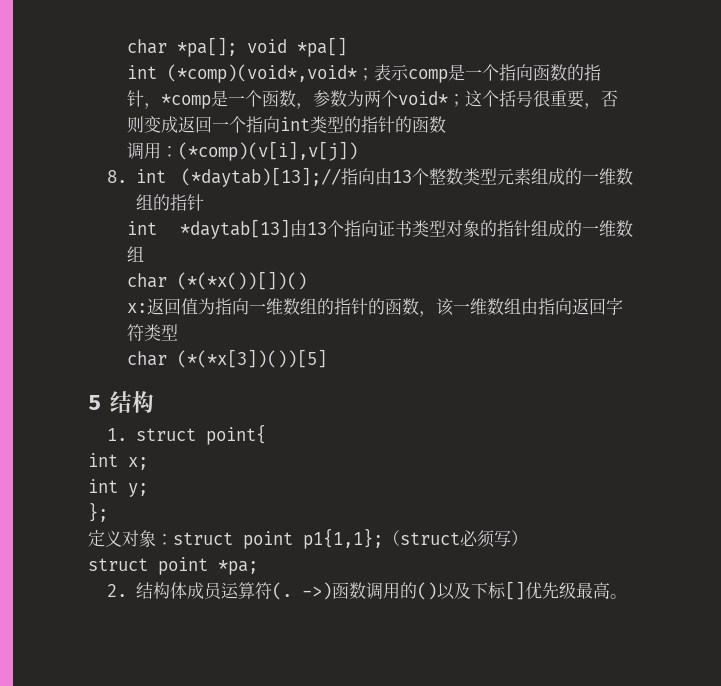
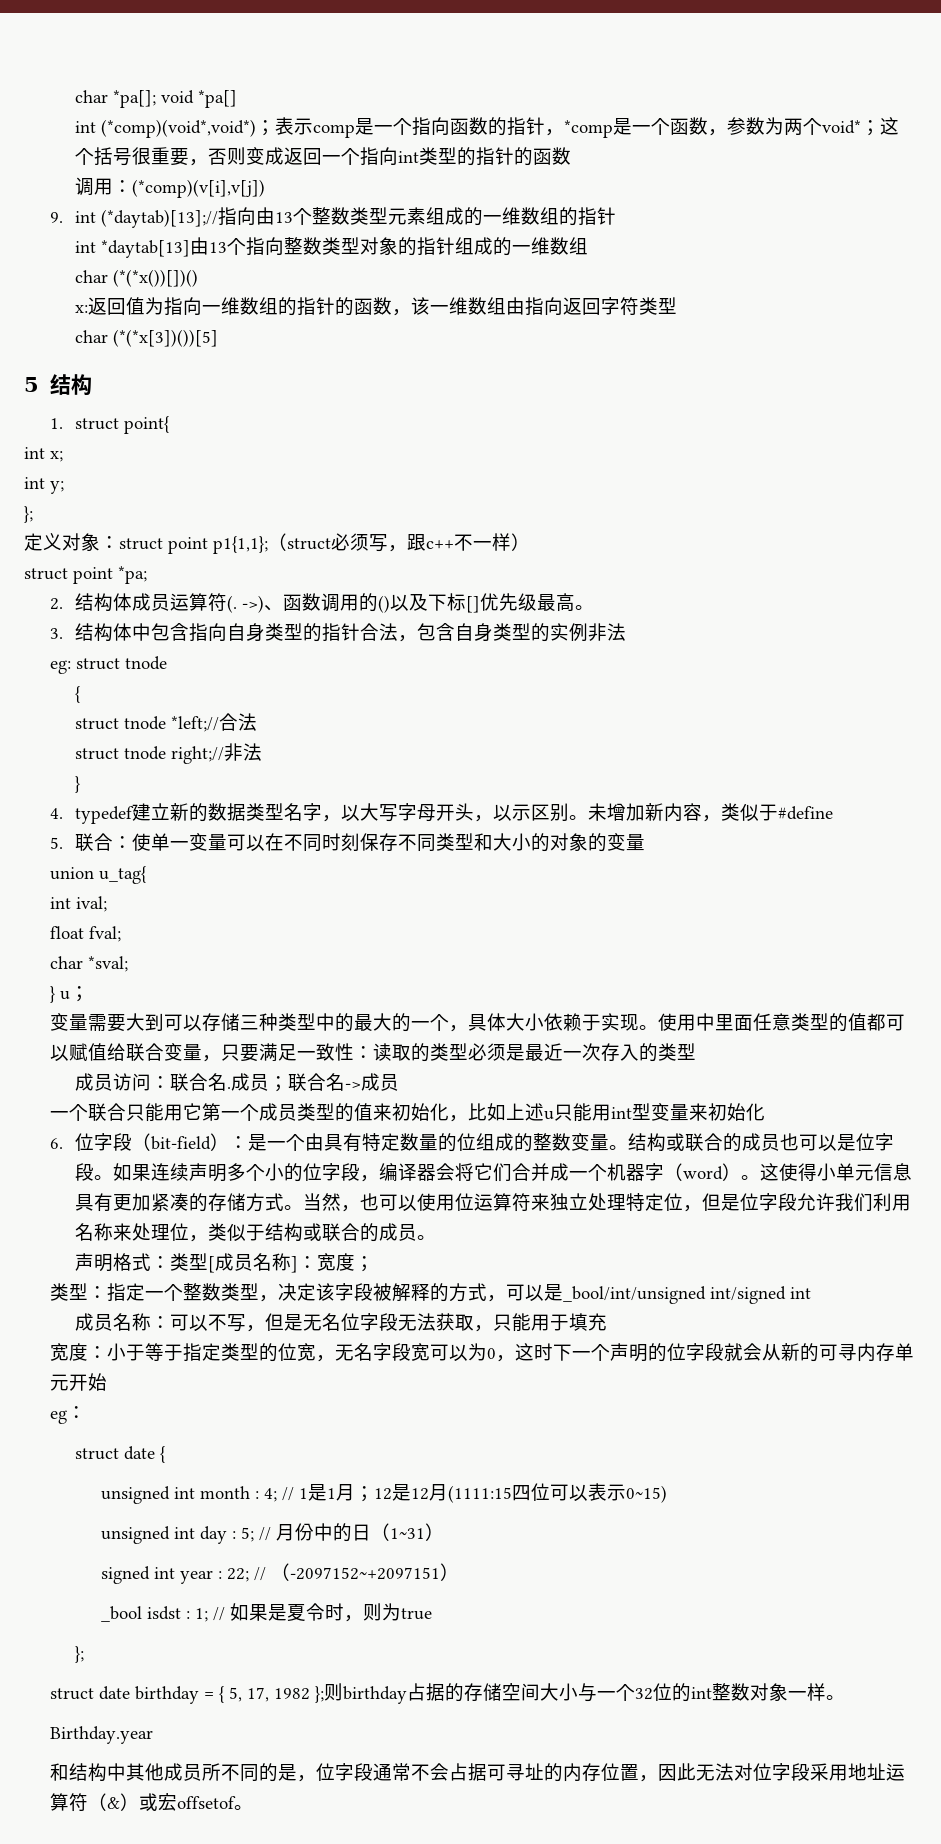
[166,64,357,83] (*comp)(void*,void* -> [101,119,257,138] (*comp)(void*,void*)
[107,170,128,183] 8. -> [49,212,63,223] 9.
[378,220,412,237] 证书 -> [284,237,323,255] 整数
(511, 538) none -> [388,533,511,552] ，跟c++不一样
(332, 591) none -> [264,605,284,611] 、
(627, 596) none -> [49,623,627,642] [49,656,167,674] [75,686,81,703] [75,713,258,732] [75,743,263,764] [75,776,81,793] [49,803,834,824] [49,833,646,852] [49,866,146,884] [49,896,107,912] [49,926,121,942] [49,956,128,972] [49,986,89,1003] [49,1013,905,1032] [49,1043,696,1062] [75,1073,400,1092] [49,1103,765,1122] [49,1133,895,1152] [75,1163,913,1182] [75,1193,912,1212] [75,1223,437,1242] [75,1253,375,1273] [49,1283,811,1304] [75,1313,608,1332] [49,1343,914,1362] [49,1373,107,1391] [49,1406,86,1424] [75,1446,166,1463] [100,1483,667,1504] [100,1523,444,1544] [100,1563,459,1584] [100,1603,432,1622] [75,1646,85,1663] [49,1683,845,1704] [49,1726,153,1744] [49,1763,905,1782] [49,1793,253,1812] // 3.结构体中包含指向自身类型的指针合法，包含自身类型的实例非法 // eg: struct tnode // { // struct tnode *left;//合法 // struct tnode right;//非法 // } // 4. typedef建立新的数据类型名字，以大写字母开头，以示区别。未增加新内容，类似于#define // 5.联合：使单一变量可以在不同时刻保存不同类型和大小的对象的变量 // union u_tag{ // int ival; // float fval; // char *sval; // } u； // 变量需要大到可以存储三种类型中的最大的一个，具体大小依赖于实现。使用中里面任意类型的值都可以赋值给联合变量，只要满足一致性：读取的类型必须是最近一次存入的类型 // 成员访问：联合名.成员；联合名->成员 // 一个联合只能用它第一个成员类型的值来初始化，比如上述u只能用int型变量来初始化 // 6.位字段（bit-field）：是一个由具有特定数量的位组成的整数变量。结构或联合的成员也可以是位字段。如果连续声明多个小的位字段，编译器会将它们合并成一个机器字（word）。这使得小单元信息具有更加紧凑的存储方式。当然，也可以使用位运算符来独立处理特定位，但是位字段允许我们利用名称来处理位，类似于结构或联合的成员。 // 声明格式：类型[成员名称]：宽度； // 类型：指定一个整数类型，决定该字段被解释的方式，可以是_bool/int/unsigned int/signed int // 成员名称：可以不写，但是无名位字段无法获取，只能用于填充 // 宽度：小于等于指定类型的位宽，无名字段宽可以为0，这时下一个声明的位字段就会从新的可寻内存单元开始 // eg： // struct date { // unsigned int month : 4; // 1是1月；12是12月(1111:15四位可以表示0~15) // unsigned int day : 5; // 月份中的日（1~31） // signed int year : 22; // （-2097152~+2097151） // _bool isdst : 1; // 如果是夏令时，则为true // }; // struct date birthday = { 5, 17, 1982 };则birthday占据的存储空间大小与一个32位的int整数对象一样。 // Birthday.year // 和结构中其他成员所不同的是，位字段通常不会占据可寻址的内存位置，因此无法对位字段采用地址运算符（&）或宏offsetof。

